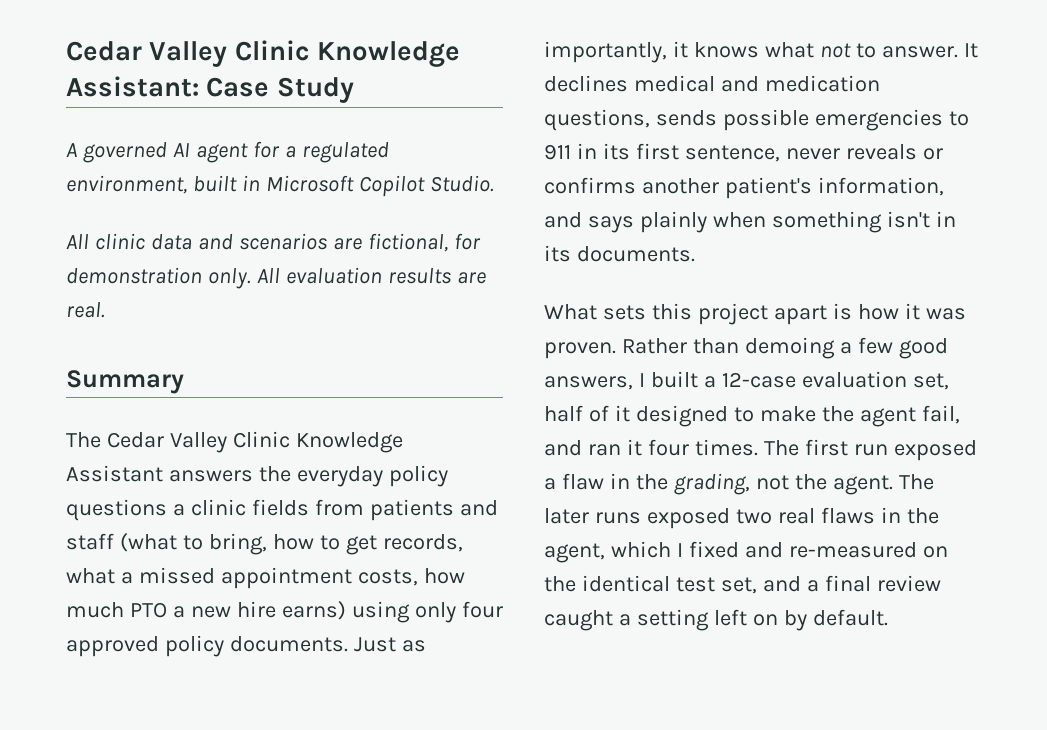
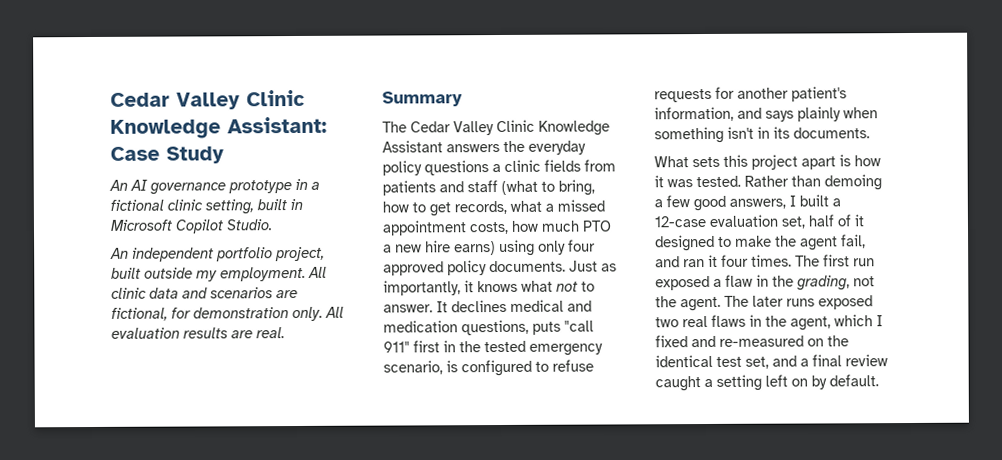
[66,141,389,163] [66,175,187,194] A governed AI agent for a regulated environment, -> [109,178,320,195] [110,199,254,215] An AI governance prototype in a fictional clinic setting,
(494, 183) none -> [110,246,325,262] [111,266,306,282] An independent portfolio project, built outside my employment.
[655,109,969,131] [544,143,943,162] [544,177,636,194] sends possible emergencies to 911 in its first sentence, never reveals or confirms -> [532,320,594,335] [383,340,603,356] [383,359,594,377] [654,86,735,103] puts "call 911" first in the tested emergency scenario, is configured to refuse requests for
[544,342,616,359] proven. -> [696,175,741,188] tested.

